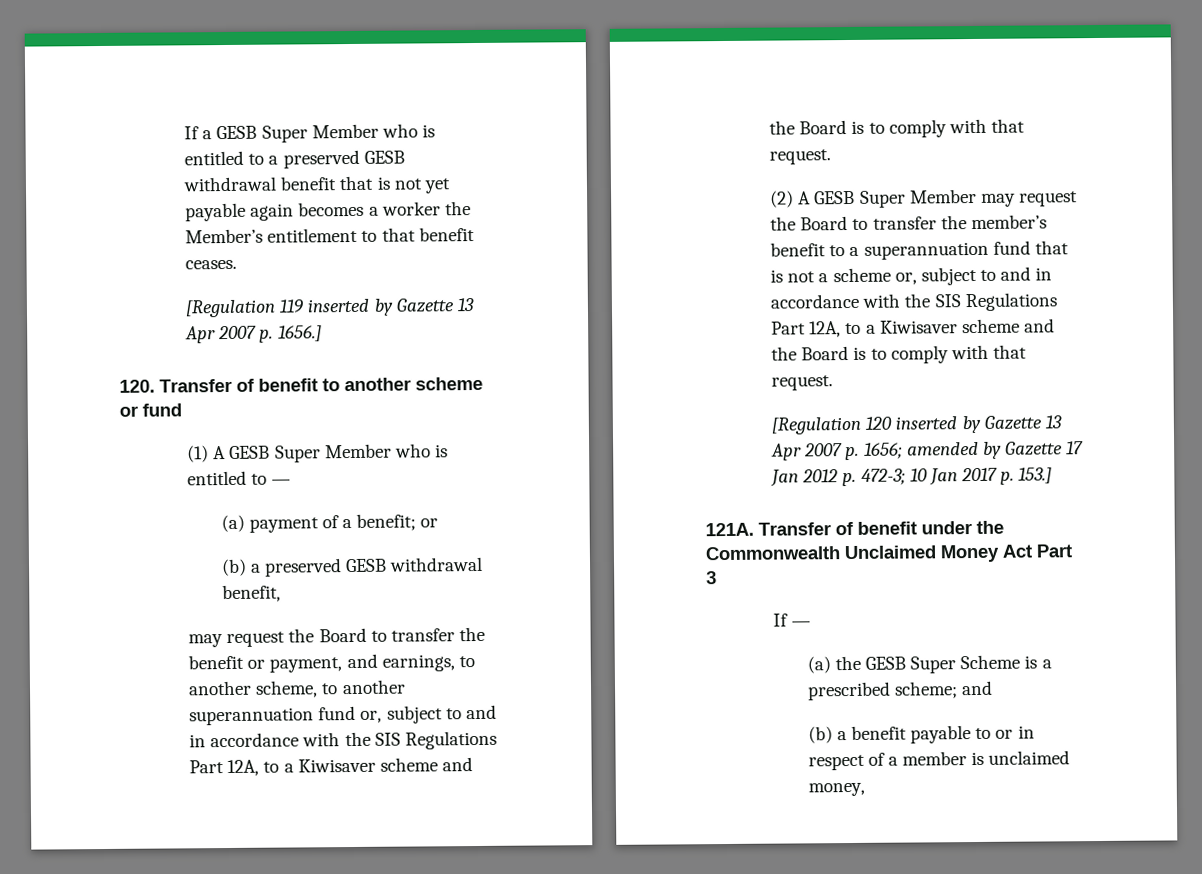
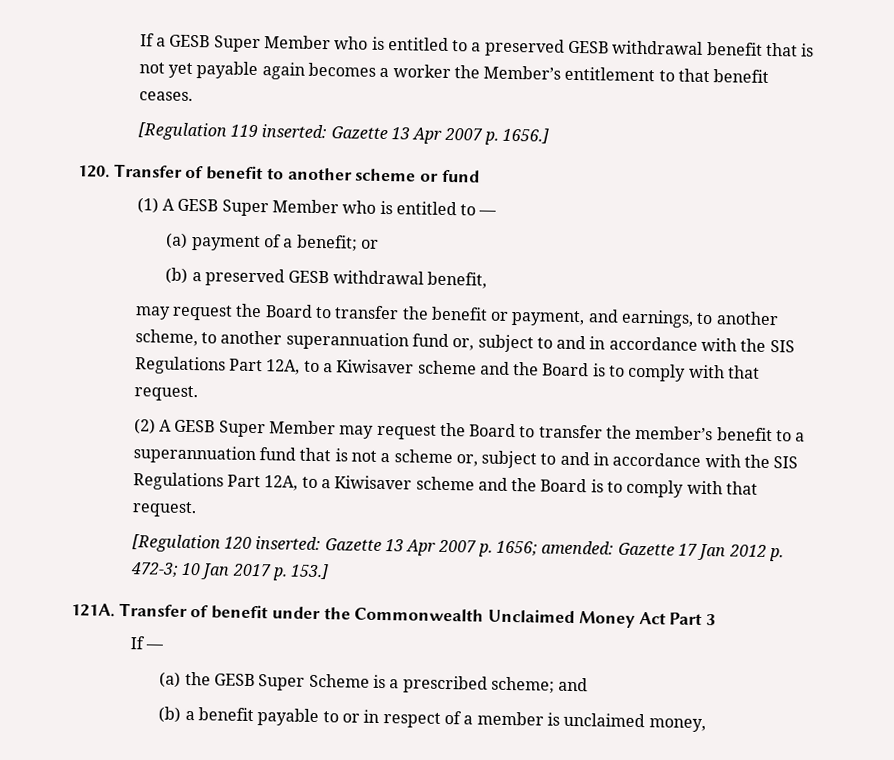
[307,298,394,316] inserted by -> [261,124,328,139] inserted:
[895,415,981,434] inserted by -> [255,536,322,551] inserted:
[906,441,1002,459] amended by -> [541,540,615,555] amended:

